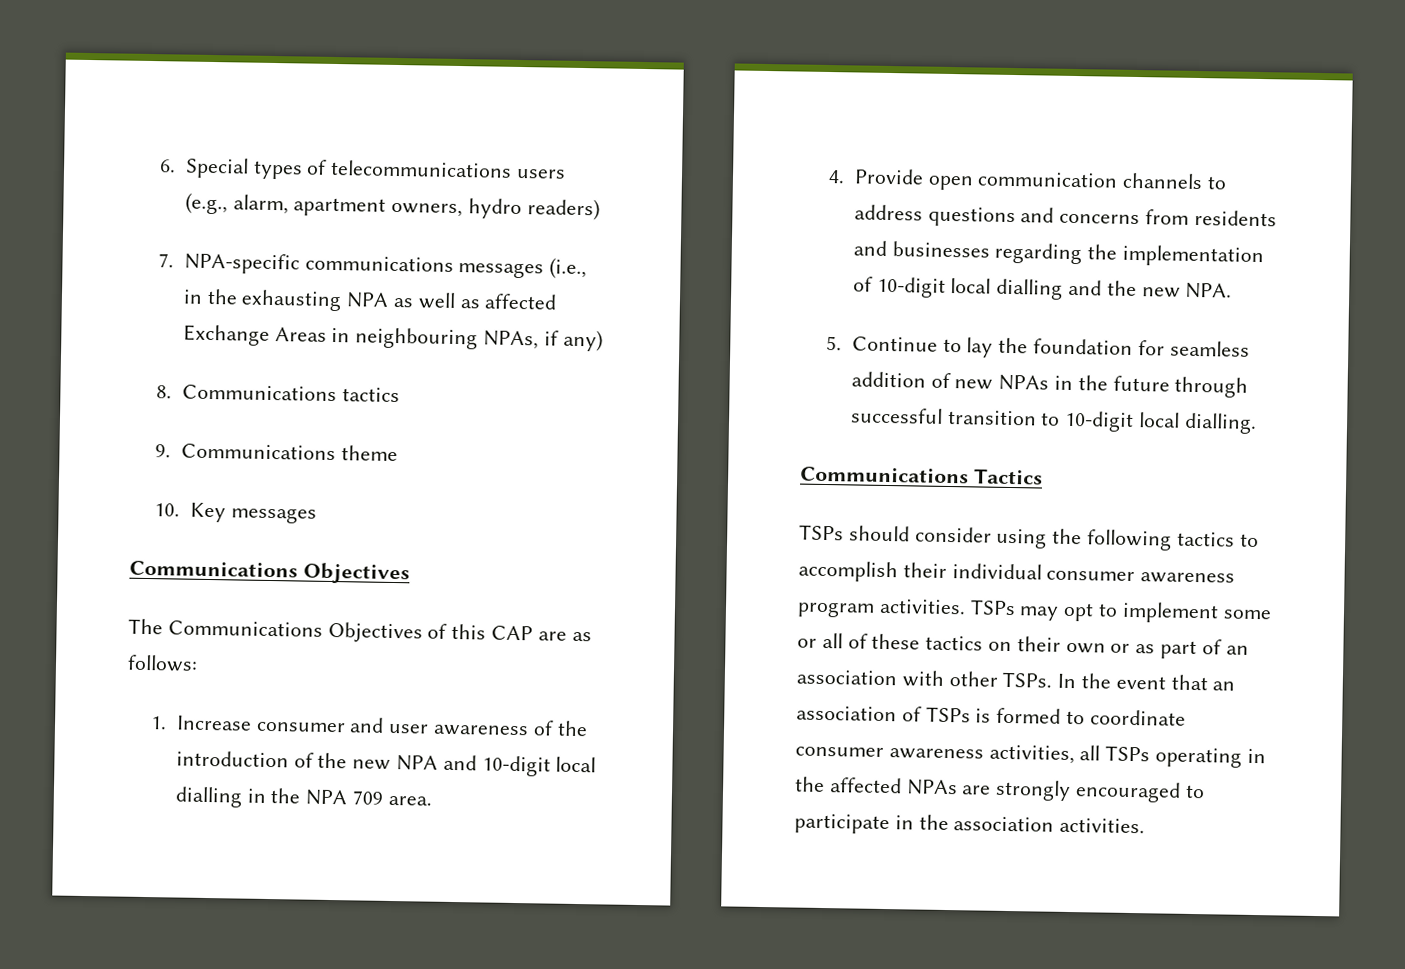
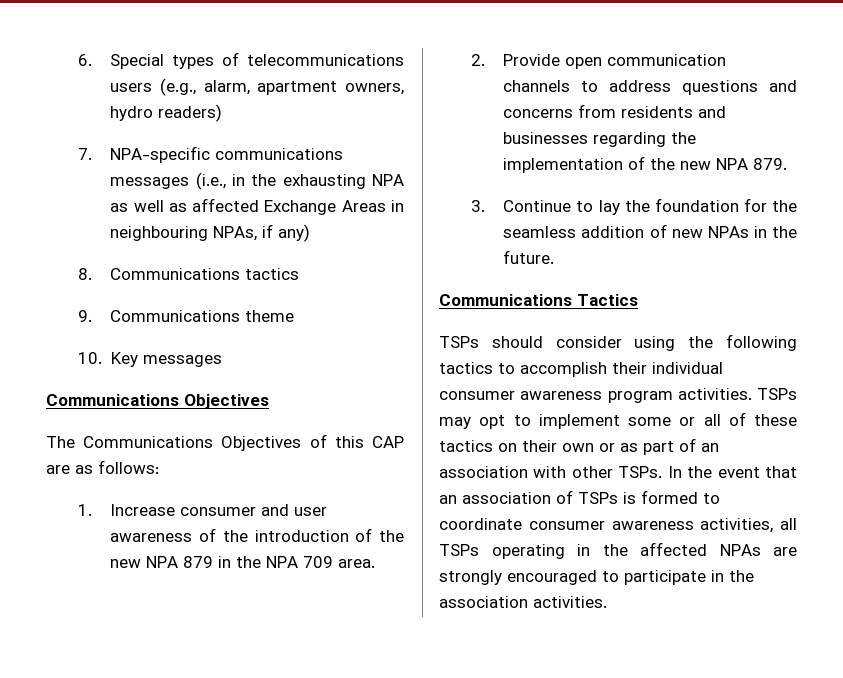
[442,754,597,777] [174,786,243,808] and 10-digit local dialling -> [183,556,214,568] 879
[827,169,845,184] 4. -> [471,54,486,66] 2.
[876,276,1233,300] [825,335,842,351] 10-digit local dialling and the new NPA. // 5. -> [650,158,788,170] [471,200,486,212] the new NPA 879. // 3.
(1165, 348) none -> [772,200,797,212] the
[1112,375,1249,398] [850,407,1257,434] future through successful transition to 10-digit local dialling. -> [503,250,555,264] future.

